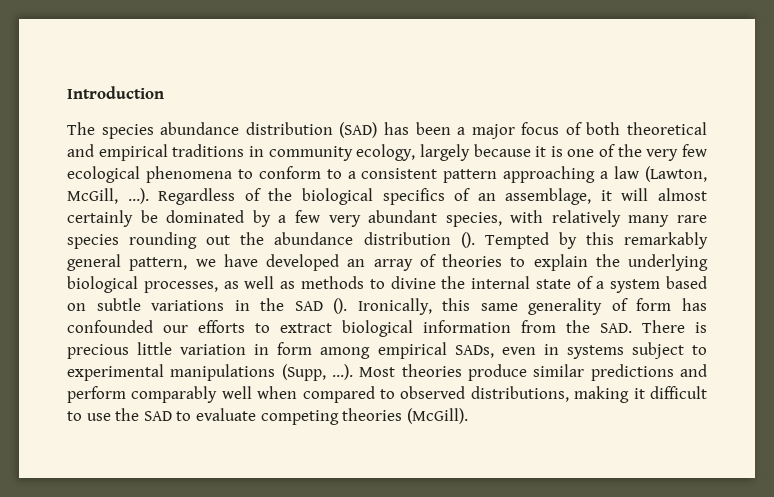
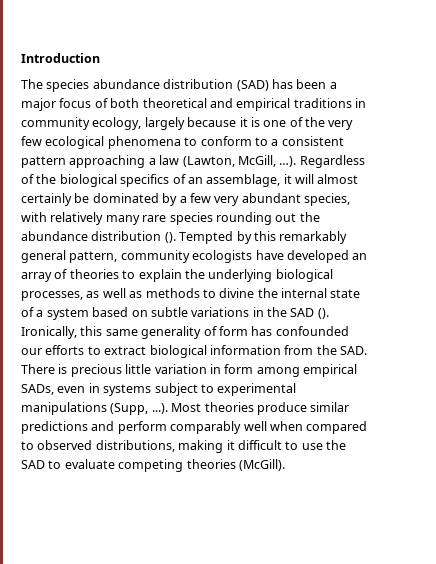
[195,259,216,267] we -> [120,250,253,263] community ecologists

